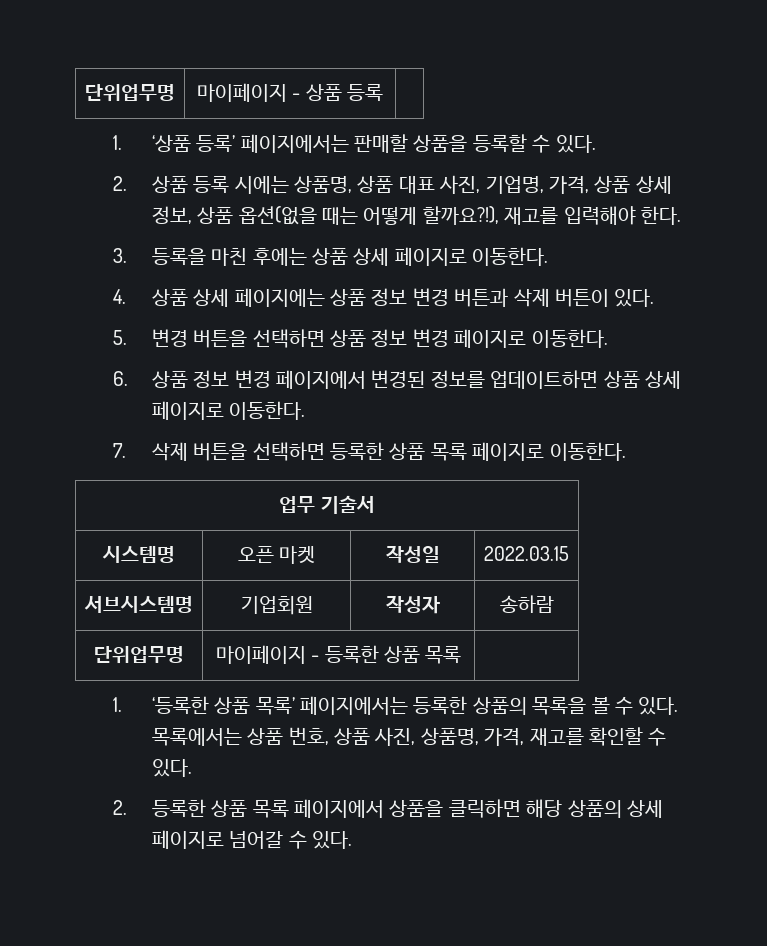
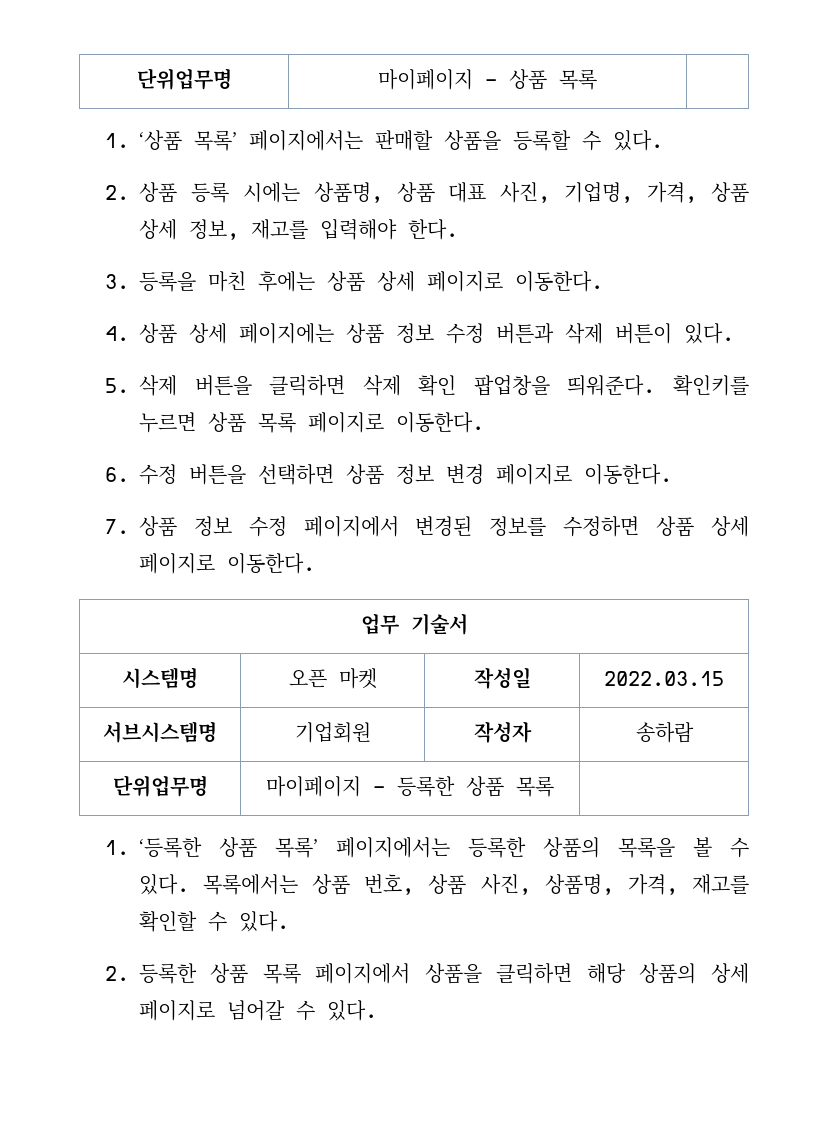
[347,84,384,102] 등록 -> [559,69,597,90] 목록
[196,135,236,153] 등록’ -> [193,130,237,151] 목록’
[197,206,499,225] 상품 옵션(없을 때는 어떻게 할까요?!), -> (239, 229) none
[412,288,449,306] 변경 -> [445,323,484,344] 수정
[151,329,188,347] 변경 -> [138,375,749,396] [138,412,484,433] [104,464,177,485] 삭제 버튼을 클릭하면 삭제 확인 팝업창을 띄워준다. 확인키를 누르면 상품 목록 페이지로 이동한다. // 6. 수정
[113,370,271,388] 6. 상품 정보 변경 -> [104,516,287,537] 7. 상품 정보 수정
[490,370,681,389] [151,401,306,420] [113,442,626,461] 업데이트하면 상품 상세 페이지로 이동한다. // 7. 삭제 버튼을 선택하면 등록한 상품 목록 페이지로 이동한다. -> [563,516,749,537] [138,553,315,574] 수정하면 상품 상세 페이지로 이동한다.

